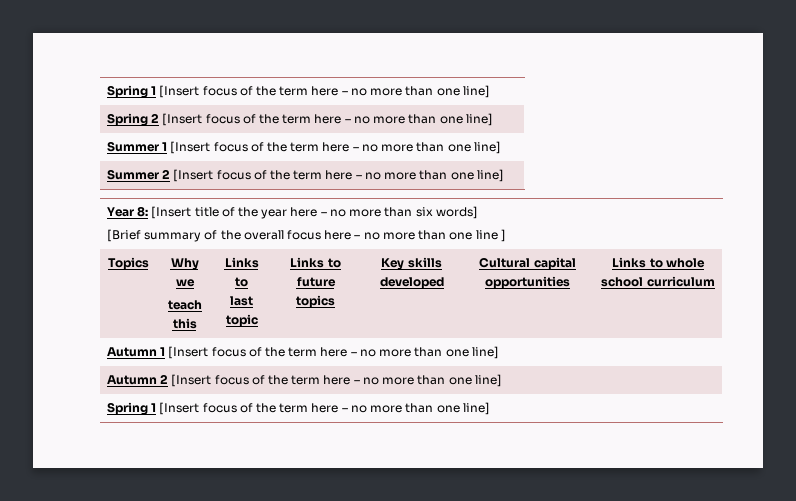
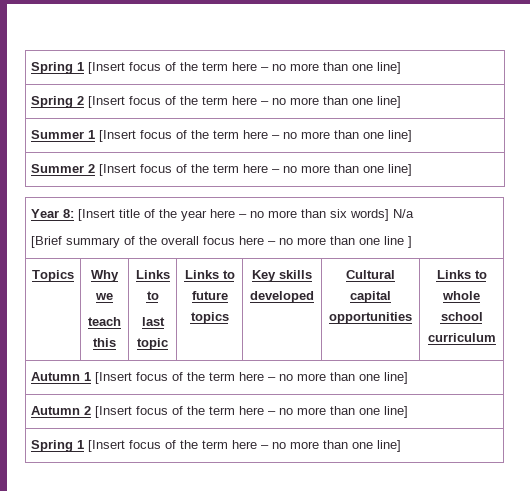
(478, 212) none -> [393,209,415,218] N/a

